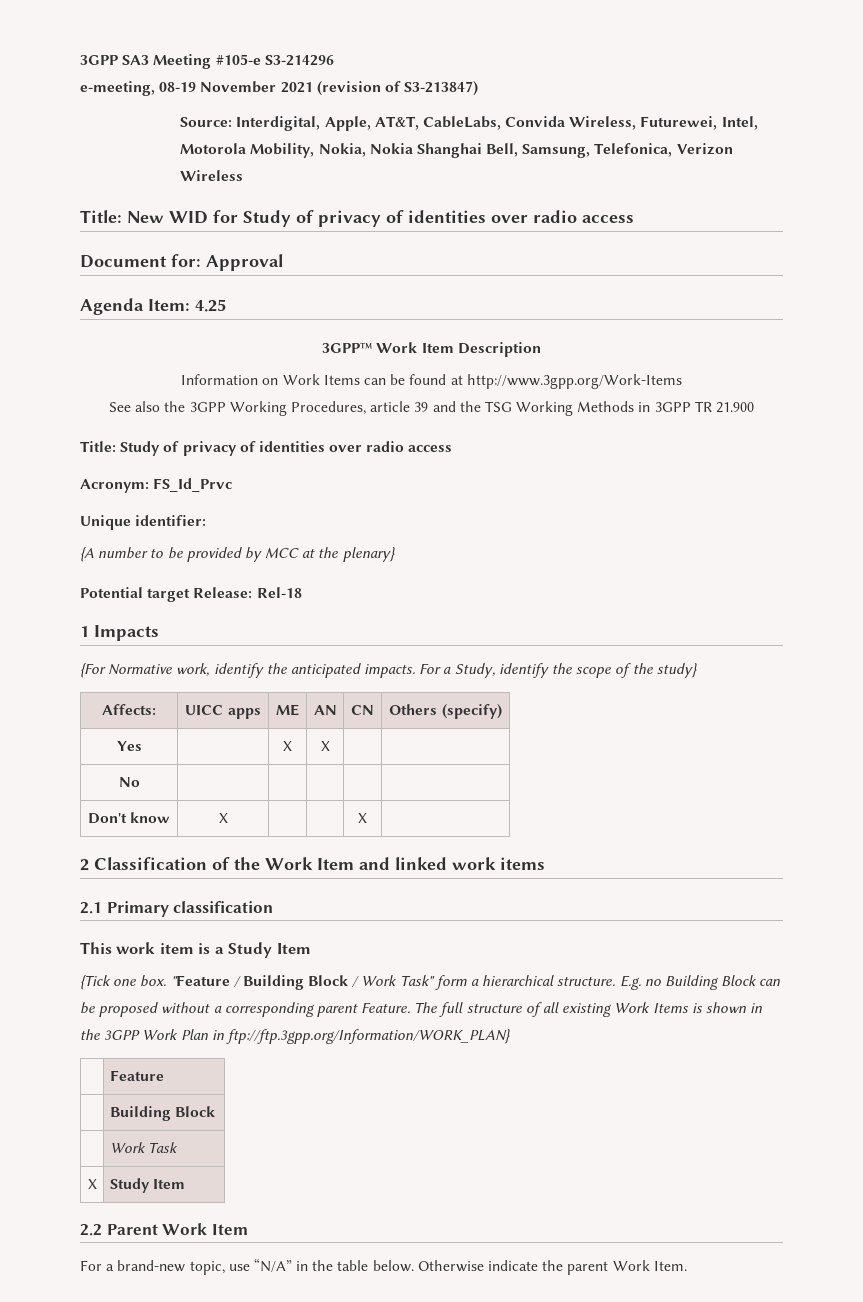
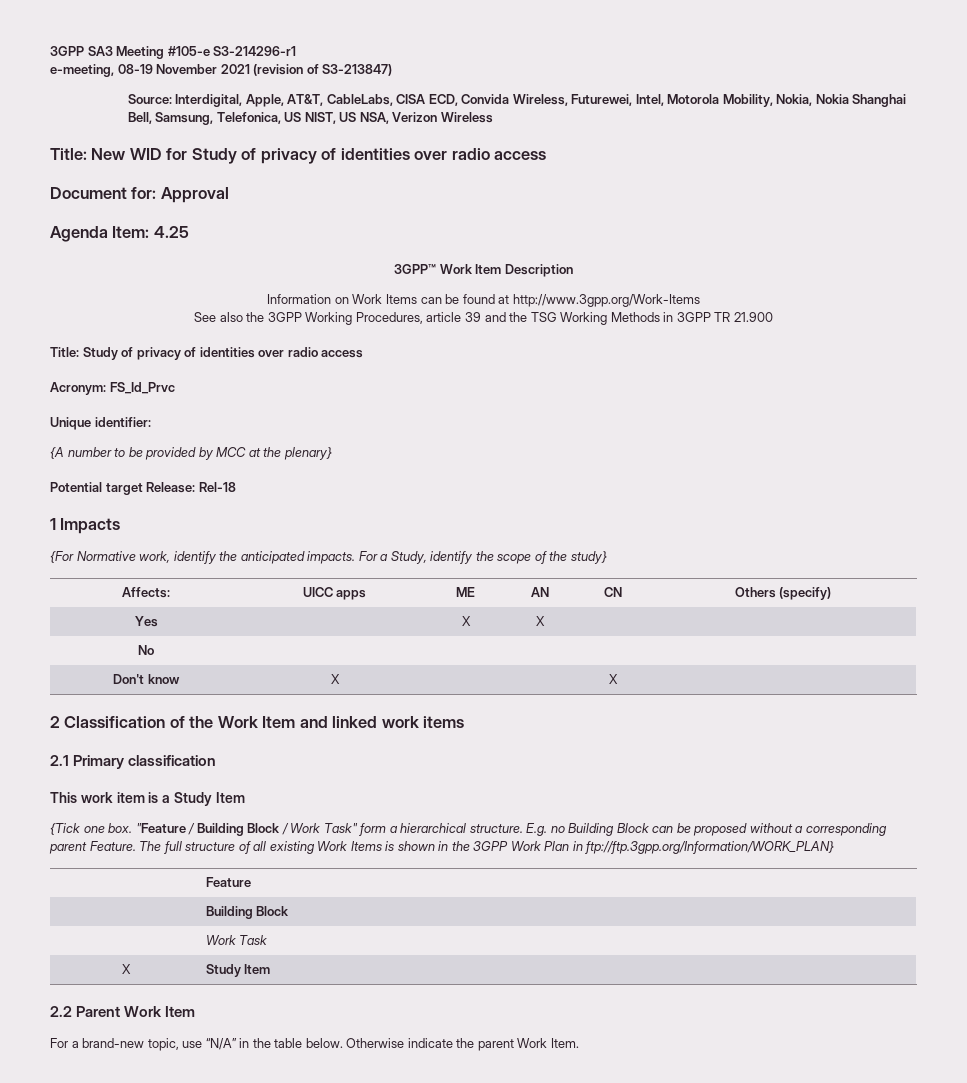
[264,55,334,66] S3-214296 -> [213,46,297,56] S3-214296-r1
(501, 123) none -> [396,94,458,106] CISA ECD,
(673, 150) none -> [284,112,389,124] US NIST, US NSA,

